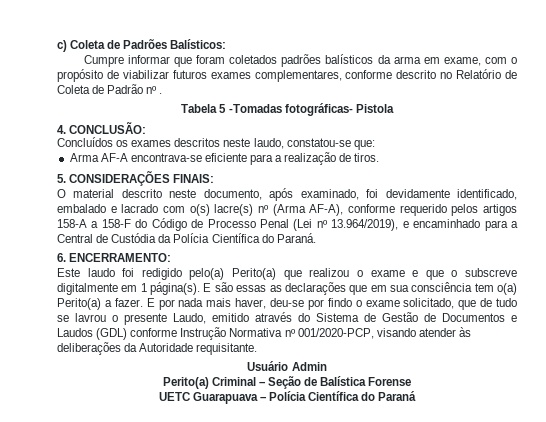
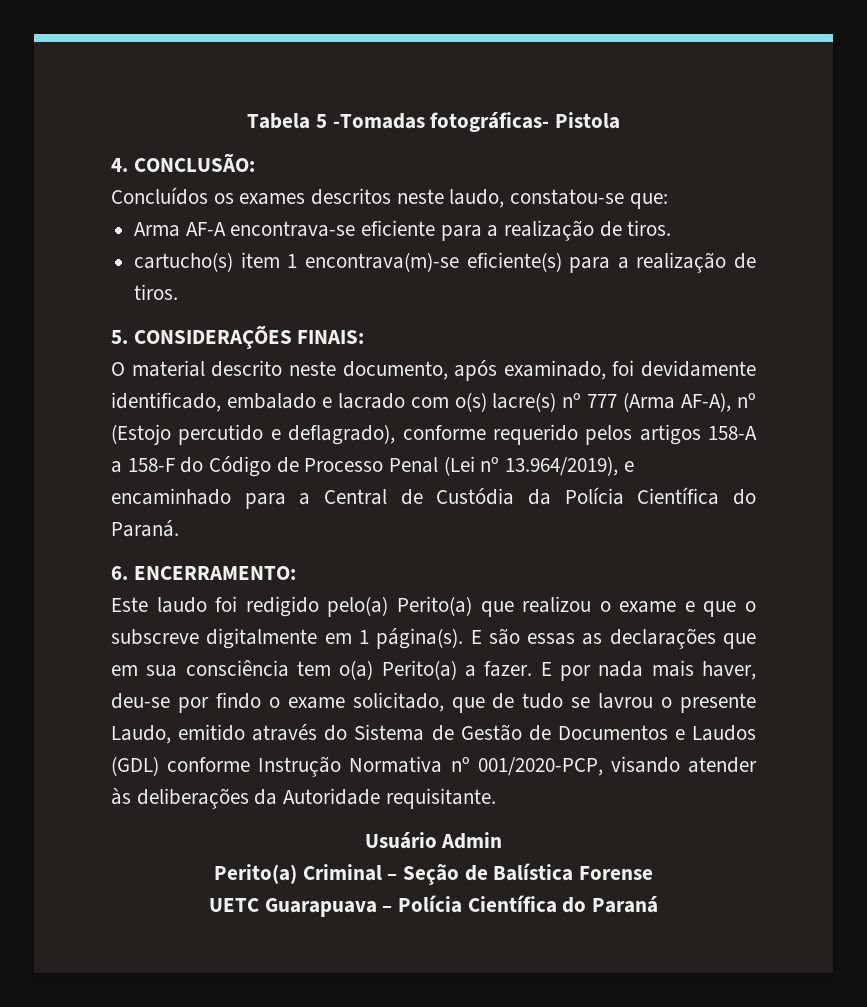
[57,39,227,52] [83,54,517,67] [57,69,517,82] [57,84,163,94] c) Coleta de Padrões Balísticos: // Cumpre informar que foram coletados padrões balísticos da arma em exame, com o propósito de viabilizar futuros exames complementares, conforme descrito no Relatório de Coleta de Padrão nº . // -> (247, 121) none
(380, 157) none -> [134,252,756,273] [134,284,179,300] // cartucho(s) item 1 encontrava(m)-se eficiente(s) para a realização de tiros.
(269, 209) none -> [587,394,618,408] 777
(344, 210) none -> [737,393,757,408] [111,424,396,445] nº (Estojo percutido e deflagrado),

